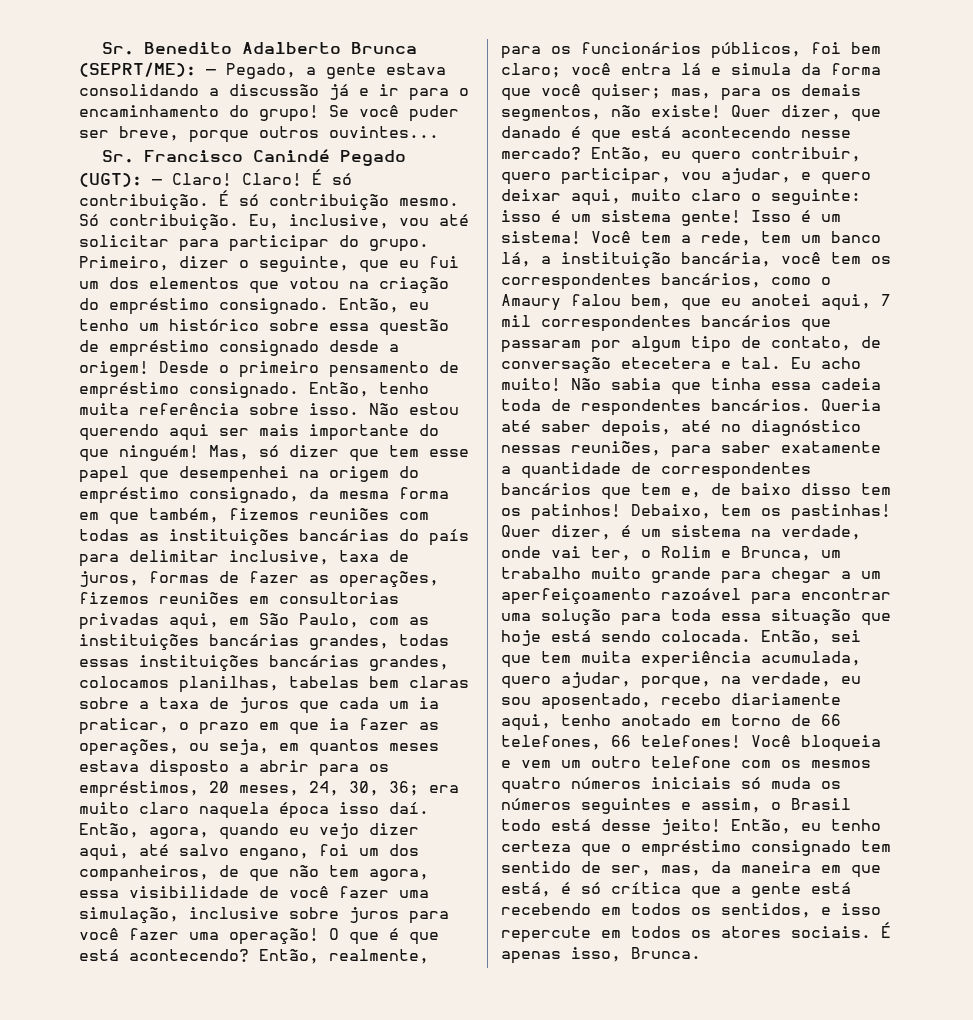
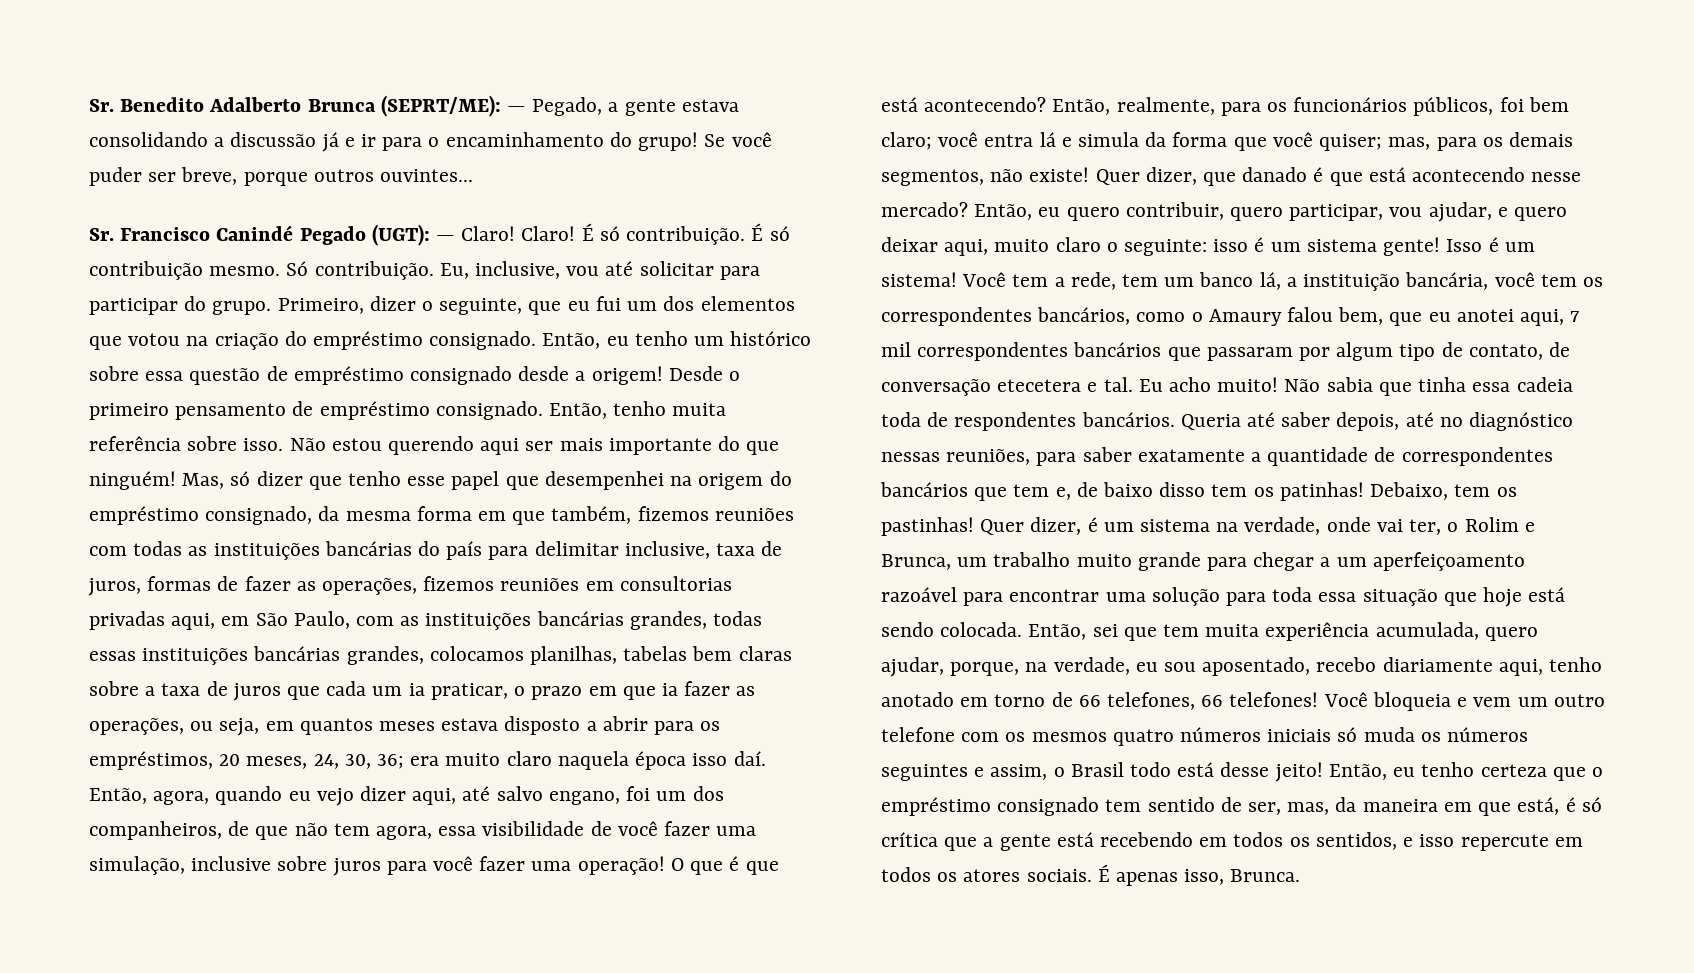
[389,445,419,457] tem -> [348,471,402,486] tenho
[531,504,621,521] patinhos! -> [1279,482,1364,501] patinhas!

